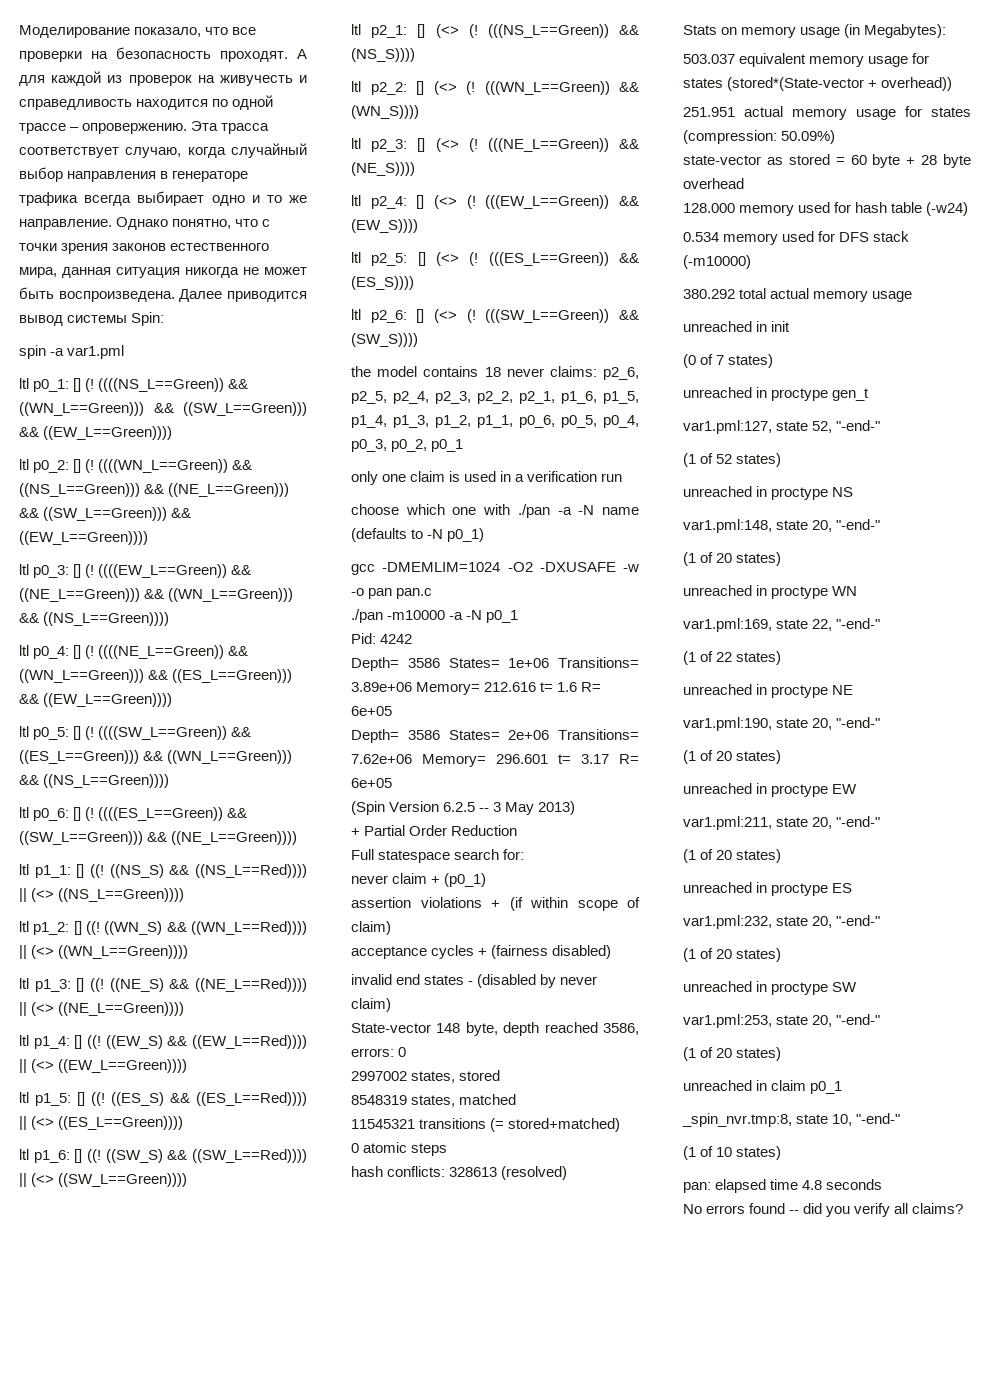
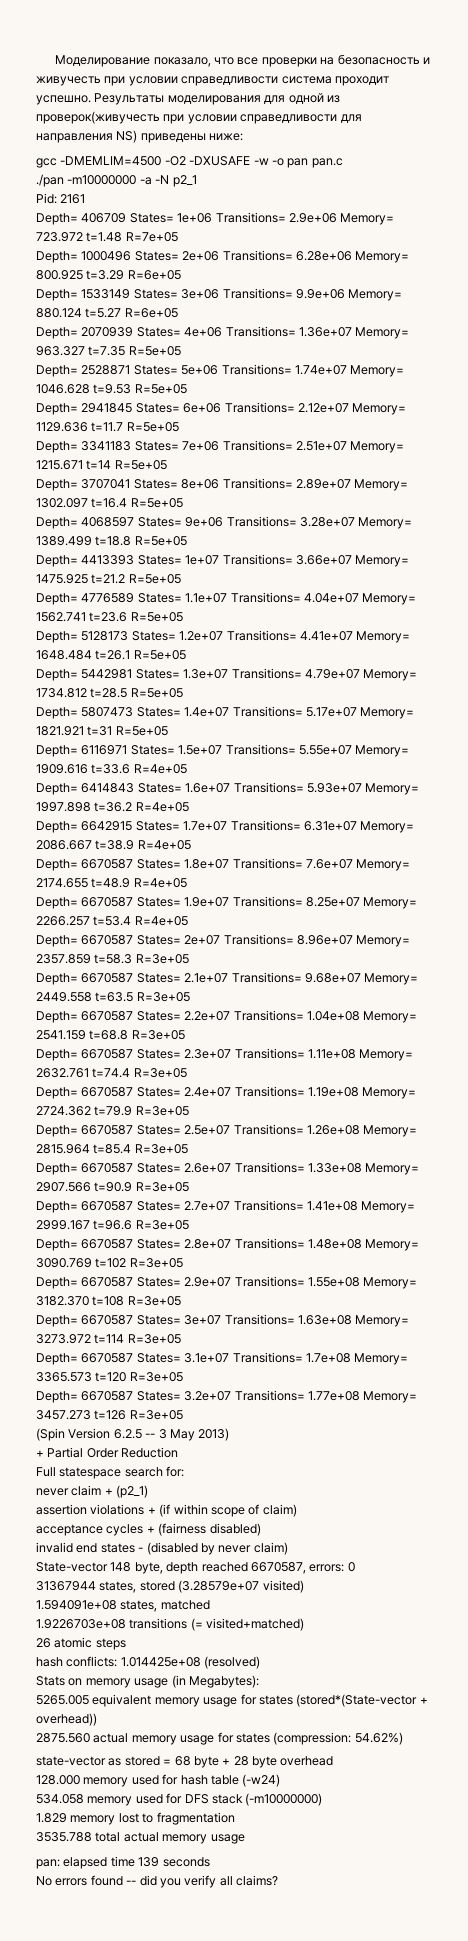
[220,49,307,62] [19,71,307,86] [19,95,274,110] [19,121,270,134] [19,143,307,158] [19,167,249,182] [19,191,307,206] [19,217,271,230] [19,243,270,254] [19,267,307,278] [19,287,308,302] [19,312,165,326] [19,345,125,359] [19,378,249,392] [19,402,307,416] [19,426,173,440] [19,459,253,473] [19,483,290,497] [19,507,192,521] [19,531,148,545] [19,564,252,578] [19,588,294,602] [19,612,170,626] [19,645,249,659] [19,669,293,683] [19,693,173,707] [19,726,252,740] [19,750,293,764] [19,774,170,788] [19,807,248,821] [19,831,298,845] [19,864,307,878] [19,888,185,902] [19,921,307,935] [19,945,189,959] [19,978,307,992] [19,1002,185,1016] [19,1035,307,1049] [19,1059,188,1073] [19,1092,307,1106] [19,1116,184,1130] [19,1149,307,1163] [19,1173,188,1187] [351,24,639,38] [351,48,415,62] [351,81,639,95] [351,105,419,119] [351,138,639,152] [351,162,415,176] [351,195,639,209] [351,219,418,233] [351,252,639,266] [351,276,414,290] [351,309,639,323] [351,333,418,347] [351,366,639,380] [351,391,639,404] [351,415,639,428] [351,439,464,452] [351,471,623,485] [351,504,639,518] [351,528,485,542] проходят. А для каждой из проверок на живучесть и справедливость находится по одной трассе – опровержению. Эта трасса соответствует случаю, когда случайный выбор направления в генераторе трафика всегда выбирает одно и то же направление. Однако понятно, что с точки зрения законов естественного мира, данная ситуация никогда не может быть воспроизведена. Далее приводится вывод системы Spin: // spin -a var1.pml // ltl p0_1: [] (! ((((NS_L==Green)) && ((WN_L==Green))) && ((SW_L==Green))) && ((EW_L==Green)))) // ltl p0_2: [] (! ((((WN_L==Green)) && ((NS_L==Green))) && ((NE_L==Green))) && ((SW_L==Green))) && ((EW_L==Green)))) // ltl p0_3: [] (! ((((EW_L==Green)) && ((NE_L==Green))) && ((WN_L==Green))) && ((NS_L==Green)))) // ltl p0_4: [] (! ((((NE_L==Green)) && ((WN_L==Green))) && ((ES_L==Green))) && ((EW_L==Green)))) // ltl p0_5: [] (! ((((SW_L==Green)) && ((ES_L==Green))) && ((WN_L==Green))) && ((NS_L==Green)))) // ltl p0_6: [] (! ((((ES_L==Green)) && ((SW_L==Green))) && ((NE_L==Green)))) // ltl p1_1: [] ((! ((NS_S) && ((NS_L==Red)))) || (<> ((NS_L==Green)))) // ltl p1_2: [] ((! ((WN_S) && ((WN_L==Red)))) || (<> ((WN_L==Green)))) // ltl p1_3: [] ((! ((NE_S) && ((NE_L==Red)))) || (<> ((NE_L==Green)))) // ltl p1_4: [] ((! ((EW_S) && ((EW_L==Red)))) || (<> ((EW_L==Green)))) // ltl p1_5: [] ((! ((ES_S) && ((ES_L==Red)))) || (<> ((ES_L==Green)))) // ltl p1_6: [] ((! ((SW_S) && ((SW_L==Red)))) || (<> ((SW_L==Green)))) // ltl p2_1: [] (<> (! (((NS_L==Green)) && (NS_S)))) // ltl p2_2: [] (<> (! (((WN_L==Green)) && (WN_S)))) // ltl p2_3: [] (<> (! (((NE_L==Green)) && (NE_S)))) // ltl p2_4: [] (<> (! (((EW_L==Green)) && (EW_S)))) // ltl p2_5: [] (<> (! (((ES_L==Green)) && (ES_S)))) // ltl p2_6: [] (<> (! (((SW_L==Green)) && (SW_S)))) // the model contains 18 never claims: p2_6, p2_5, p2_4, p2_3, p2_2, p2_1, p1_6, p1_5, p1_4, p1_3, p1_2, p1_1, p0_6, p0_5, p0_4, p0_3, p0_2, p0_1 // only one claim is used in a verification run // choose which one with ./pan -a -N name (defaults to -N p0_1) -> [422,57,430,64] [36,76,389,86] [36,93,340,105] [36,111,362,124] [36,130,244,143] и живучесть при условии справедливости система проходит успешно. Результаты моделирования для одной из проверок(живучесть при условии справедливости для направления NS) приведены ниже:
[382,562,501,572] -DMEMLIM=1024 -> [60,156,162,166] -DMEMLIM=4500
[387,610,519,623] -m10000 -a -N p0_1 -> [67,175,197,187] -m10000000 -a -N p2_1
[380,634,413,644] [351,657,440,671] 4242 // Depth= 3586 -> [60,194,86,204] [36,213,127,225] 2161 // Depth= 406709
[351,682,602,695] [351,706,392,716] [351,729,440,743] 3.89e+06 Memory= 212.616 t= 1.6 R= 6e+05 // Depth= 3586 -> [288,213,395,225] [36,232,178,242] [36,251,132,263] 2.9e+06 Memory= 723.972 t=1.48 R=7e+05 // Depth= 1000496
[351,754,639,767] [351,778,392,788] 7.62e+06 Memory= 296.601 t= 3.17 R= 6e+05 -> [295,251,410,263] [36,270,181,280] [36,288,403,301] [36,308,178,318] [36,326,410,339] [36,346,181,356] [36,364,405,377] [36,384,187,394] [36,402,407,415] [36,422,179,432] [36,440,405,453] [36,460,167,470] [36,478,409,491] [36,498,183,508] [36,516,413,529] [36,536,187,546] [36,554,410,567] [36,574,181,584] [36,592,417,605] [36,612,183,622] [36,630,411,643] [36,650,186,660] [36,668,418,681] [36,688,183,698] [36,706,415,719] [36,726,168,736] [36,744,410,757] [36,764,187,774] [36,782,420,795] [36,802,189,812] [36,820,415,833] [36,840,191,850] [36,858,411,871] [36,878,187,888] [36,896,418,909] [36,916,188,926] [36,934,411,947] [36,954,189,964] [36,972,419,985] [36,992,190,1002] [36,1010,418,1023] [36,1030,185,1040] [36,1048,414,1061] [36,1068,187,1078] [36,1086,417,1099] [36,1106,189,1116] [36,1124,418,1137] [36,1144,188,1154] [36,1162,420,1175] [36,1182,189,1192] [36,1200,416,1213] [36,1220,189,1230] [36,1238,420,1251] [36,1258,183,1268] [36,1276,418,1289] [36,1296,181,1306] [36,1314,410,1327] [36,1334,181,1344] [36,1352,409,1365] [36,1372,183,1382] [36,1390,418,1403] [36,1410,183,1420] 6.28e+06 Memory= 800.925 t=3.29 R=6e+05 // Depth= 1533149 States= 3e+06 Transitions= 9.9e+06 Memory= 880.124 t=5.27 R=6e+05 // Depth= 2070939 States= 4e+06 Transitions= 1.36e+07 Memory= 963.327 t=7.35 R=5e+05 // Depth= 2528871 States= 5e+06 Transitions= 1.74e+07 Memory= 1046.628 t=9.53 R=5e+05 // Depth= 2941845 States= 6e+06 Transitions= 2.12e+07 Memory= 1129.636 t=11.7 R=5e+05 // Depth= 3341183 States= 7e+06 Transitions= 2.51e+07 Memory= 1215.671 t=14 R=5e+05 // Depth= 3707041 States= 8e+06 Transitions= 2.89e+07 Memory= 1302.097 t=16.4 R=5e+05 // Depth= 4068597 States= 9e+06 Transitions= 3.28e+07 Memory= 1389.499 t=18.8 R=5e+05 // Depth= 4413393 States= 1e+07 Transitions= 3.66e+07 Memory= 1475.925 t=21.2 R=5e+05 // Depth= 4776589 States= 1.1e+07 Transitions= 4.04e+07 Memory= 1562.741 t=23.6 R=5e+05 // Depth= 5128173 States= 1.2e+07 Transitions= 4.41e+07 Memory= 1648.484 t=26.1 R=5e+05 // Depth= 5442981 States= 1.3e+07 Transitions= 4.79e+07 Memory= 1734.812 t=28.5 R=5e+05 // Depth= 5807473 States= 1.4e+07 Transitions= 5.17e+07 Memory= 1821.921 t=31 R=5e+05 // Depth= 6116971 States= 1.5e+07 Transitions= 5.55e+07 Memory= 1909.616 t=33.6 R=4e+05 // Depth= 6414843 States= 1.6e+07 Transitions= 5.93e+07 Memory= 1997.898 t=36.2 R=4e+05 // Depth= 6642915 States= 1.7e+07 Transitions= 6.31e+07 Memory= 2086.667 t=38.9 R=4e+05 // Depth= 6670587 States= 1.8e+07 Transitions= 7.6e+07 Memory= 2174.655 t=48.9 R=4e+05 // Depth= 6670587 States= 1.9e+07 Transitions= 8.25e+07 Memory= 2266.257 t=53.4 R=4e+05 // Depth= 6670587 States= 2e+07 Transitions= 8.96e+07 Memory= 2357.859 t=58.3 R=3e+05 // Depth= 6670587 States= 2.1e+07 Transitions= 9.68e+07 Memory= 2449.558 t=63.5 R=3e+05 // Depth= 6670587 States= 2.2e+07 Transitions= 1.04e+08 Memory= 2541.159 t=68.8 R=3e+05 // Depth= 6670587 States= 2.3e+07 Transitions= 1.11e+08 Memory= 2632.761 t=74.4 R=3e+05 // Depth= 6670587 States= 2.4e+07 Transitions= 1.19e+08 Memory= 2724.362 t=79.9 R=3e+05 // Depth= 6670587 States= 2.5e+07 Transitions= 1.26e+08 Memory= 2815.964 t=85.4 R=3e+05 // Depth= 6670587 States= 2.6e+07 Transitions= 1.33e+08 Memory= 2907.566 t=90.9 R=3e+05 // Depth= 6670587 States= 2.7e+07 Transitions= 1.41e+08 Memory= 2999.167 t=96.6 R=3e+05 // Depth= 6670587 States= 2.8e+07 Transitions= 1.48e+08 Memory= 3090.769 t=102 R=3e+05 // Depth= 6670587 States= 2.9e+07 Transitions= 1.55e+08 Memory= 3182.370 t=108 R=3e+05 // Depth= 6670587 States= 3e+07 Transitions= 1.63e+08 Memory= 3273.972 t=114 R=3e+05 // Depth= 6670587 States= 3.1e+07 Transitions= 1.7e+08 Memory= 3365.573 t=120 R=3e+05 // Depth= 6670587 States= 3.2e+07 Transitions= 1.77e+08 Memory= 3457.273 t=126 R=3e+05
[444,873,487,887] (p0_1) -> [116,1485,149,1498] (p2_1)
[603,1023,639,1035] 3586, -> [250,1562,306,1574] 6670587,
[351,1071,407,1081] 2997002 -> [36,1581,96,1591] 31367944
[351,1095,407,1105] // 8548319 -> [178,1580,304,1593] [36,1600,117,1610] (3.28579e+07 visited) // 1.594091e+08
[351,1119,415,1129] 11545321 -> [36,1619,126,1629] 1.9226703e+08
[508,1118,621,1132] [351,1143,359,1153] stored+matched) // 0 -> [206,1618,305,1631] [36,1638,51,1648] visited+matched) // 26
[449,1167,498,1177] 328613 -> [120,1657,201,1667] 1.014425e+08
[683,54,735,64] 503.037 -> [36,1695,89,1705] 5265.005
[683,107,735,117] 251.951 -> [36,1733,90,1743] 2875.560
[781,130,836,144] 50.09%) -> [354,1732,403,1745] 54.62%)
[850,155,867,165] 60 -> [174,1756,191,1766] 68
[683,232,719,242] 0.534 -> [36,1794,84,1804] 534.058
[683,255,751,269] [683,288,913,302] [683,321,791,332] [683,354,774,368] [683,387,870,401] [683,420,881,434] [683,453,782,467] [683,486,854,500] [683,519,881,533] [683,552,782,566] [683,585,858,599] [683,618,881,632] [683,651,782,665] [683,684,854,698] [683,717,881,731] [683,750,782,764] [683,783,858,797] [683,816,881,830] [683,849,782,863] [683,882,853,896] [683,915,881,929] [683,948,782,962] [683,981,858,995] [683,1014,881,1028] [683,1047,782,1061] [683,1080,843,1094] [682,1113,901,1127] [683,1146,782,1160] (-m10000) // 380.292 total actual memory usage // unreached in init // (0 of 7 states) // unreached in proctype gen_t // var1.pml:127, state 52, "-end-" // (1 of 52 states) // unreached in proctype NS // var1.pml:148, state 20, "-end-" // (1 of 20 states) // unreached in proctype WN // var1.pml:169, state 22, "-end-" // (1 of 22 states) // unreached in proctype NE // var1.pml:190, state 20, "-end-" // (1 of 20 states) // unreached in proctype EW // var1.pml:211, state 20, "-end-" // (1 of 20 states) // unreached in proctype ES // var1.pml:232, state 20, "-end-" // (1 of 20 states) // unreached in proctype SW // var1.pml:253, state 20, "-end-" // (1 of 20 states) // unreached in claim p0_1 // _spin_nvr.tmp:8, state 10, "-end-" // (1 of 10 states) -> [245,1793,323,1806] [36,1812,235,1825] [36,1832,245,1844] (-m10000000) // 1.829 memory lost to fragmentation // 3535.788 total actual memory usage
[802,1180,823,1190] 4.8 -> [138,1857,160,1867] 139

